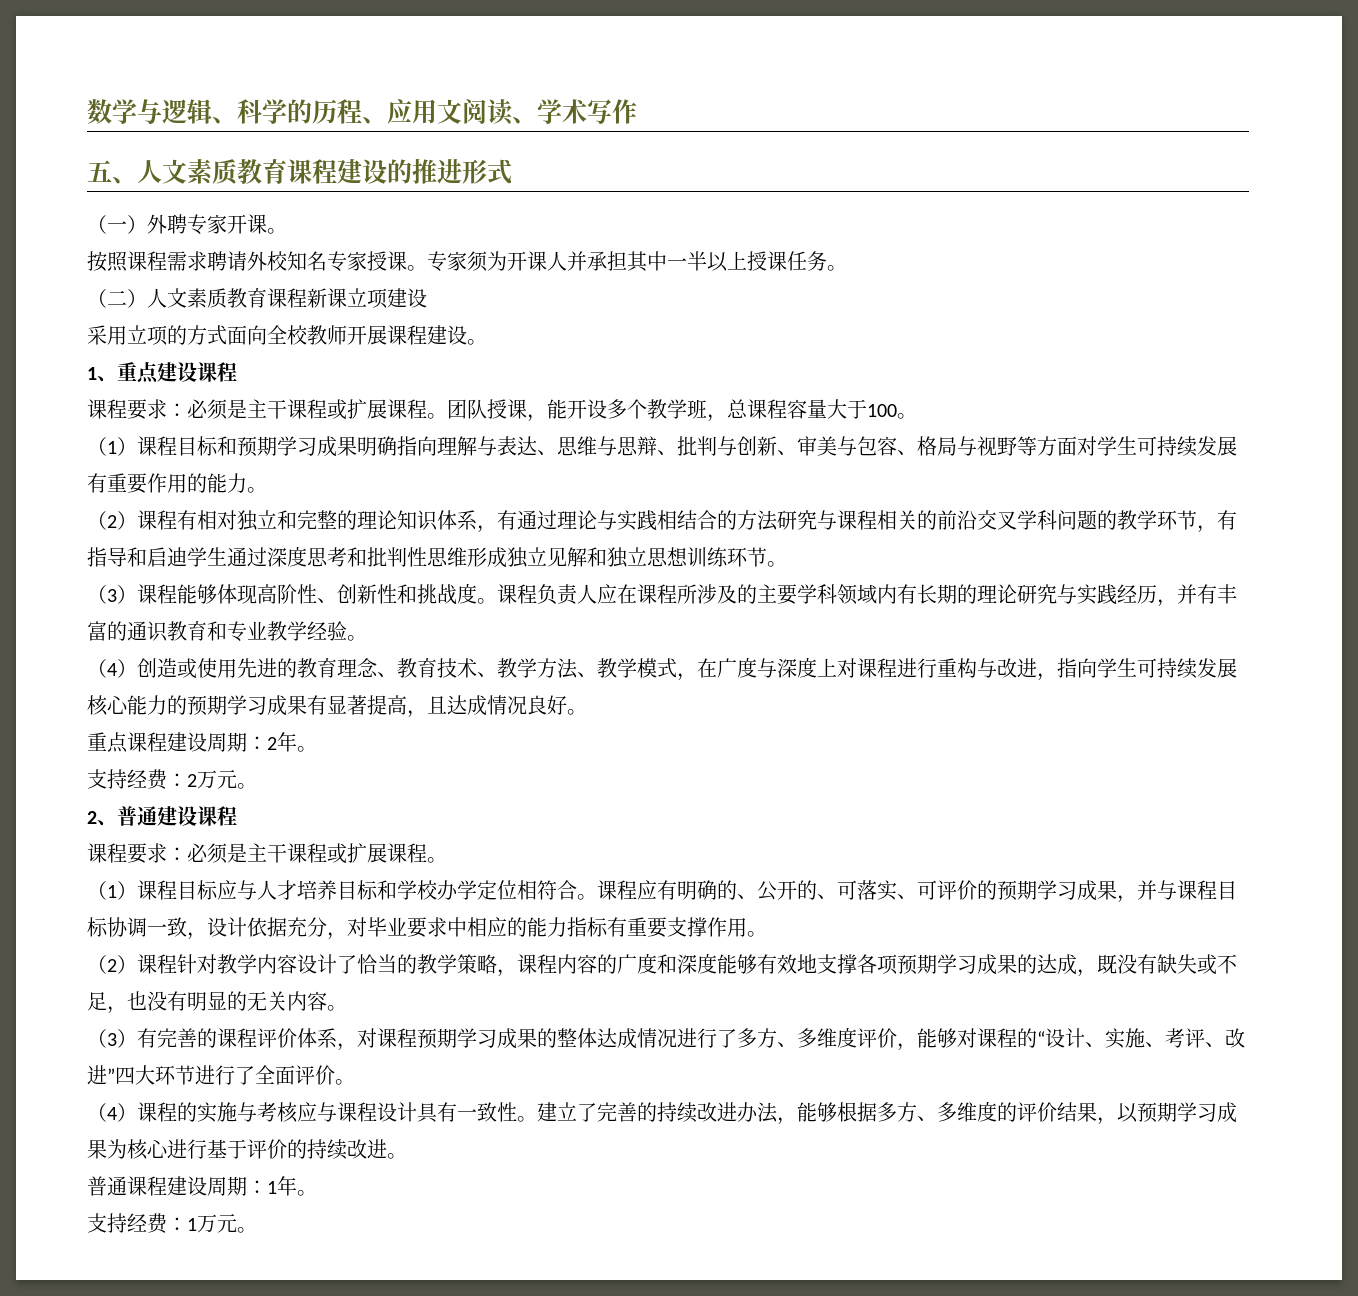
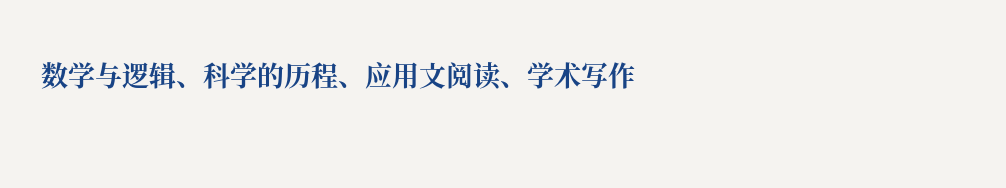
[87,159,512,185] [87,214,287,235] [87,251,847,272] [87,288,427,309] [87,325,487,346] [87,362,237,384] [87,399,917,422] [87,436,1237,457] [87,473,267,494] [87,510,1237,533] [87,546,787,568] [87,583,1237,607] [87,621,367,642] [87,657,1237,681] [87,695,587,718] [87,732,317,753] [87,769,257,790] [87,806,237,826] [87,843,447,864] [87,880,1237,903] [87,917,767,940] [87,953,1237,977] [87,991,347,1014] [87,1027,1245,1051] [87,1065,355,1085] [87,1101,1237,1125] [87,1139,407,1160] [87,1176,317,1196] [87,1213,257,1234] // 五、人文素质教育课程建设的推进形式 // （一）外聘专家开课。 // 按照课程需求聘请外校知名专家授课。专家须为开课人并承担其中一半以上授课任务。 // （二）人文素质教育课程新课立项建设 // 采用立项的方式面向全校教师开展课程建设。 // 1、重点建设课程 // 课程要求：必须是主干课程或扩展课程。团队授课，能开设多个教学班，总课程容量大于100。 // （1）课程目标和预期学习成果明确指向理解与表达、思维与思辩、批判与创新、审美与包容、格局与视野等方面对学生可持续发展有重要作用的能力。 // （2）课程有相对独立和完整的理论知识体系，有通过理论与实践相结合的方法研究与课程相关的前沿交叉学科问题的教学环节，有指导和启迪学生通过深度思考和批判性思维形成独立见解和独立思想训练环节。 // （3）课程能够体现高阶性、创新性和挑战度。课程负责人应在课程所涉及的主要学科领域内有长期的理论研究与实践经历，并有丰富的通识教育和专业教学经验。 // （4）创造或使用先进的教育理念、教育技术、教学方法、教学模式，在广度与深度上对课程进行重构与改进，指向学生可持续发展核心能力的预期学习成果有显著提高，且达成情况良好。 // 重点课程建设周期：2年。 // 支持经费：2万元。 // 2、普通建设课程 // 课程要求：必须是主干课程或扩展课程。 // （1）课程目标应与人才培养目标和学校办学定位相符合。课程应有明确的、公开的、可落实、可评价的预期学习成果，并与课程目标协调一致，设计依据充分，对毕业要求中相应的能力指标有重要支撑作用。 // （2）课程针对教学内容设计了恰当的教学策略，课程内容的广度和深度能够有效地支撑各项预期学习成果的达成，既没有缺失或不足，也没有明显的无关内容。 // （3）有完善的课程评价体系，对课程预期学习成果的整体达成情况进行了多方、多维度评价，能够对课程的“设计、实施、考评、改进”四大环节进行了全面评价。 // （4）课程的实施与考核应与课程设计具有一致性。建立了完善的持续改进办法，能够根据多方、多维度的评价结果，以预期学习成果为核心进行基于评价的持续改进。 // 普通课程建设周期：1年。 // 支持经费：1万元。 -> (635, 75) none

